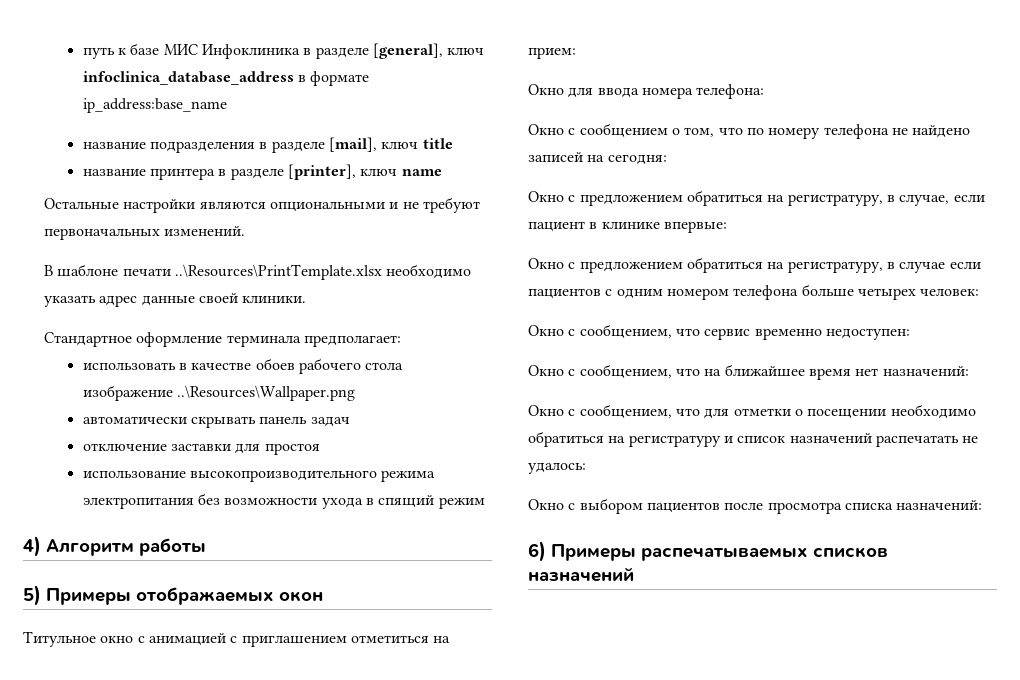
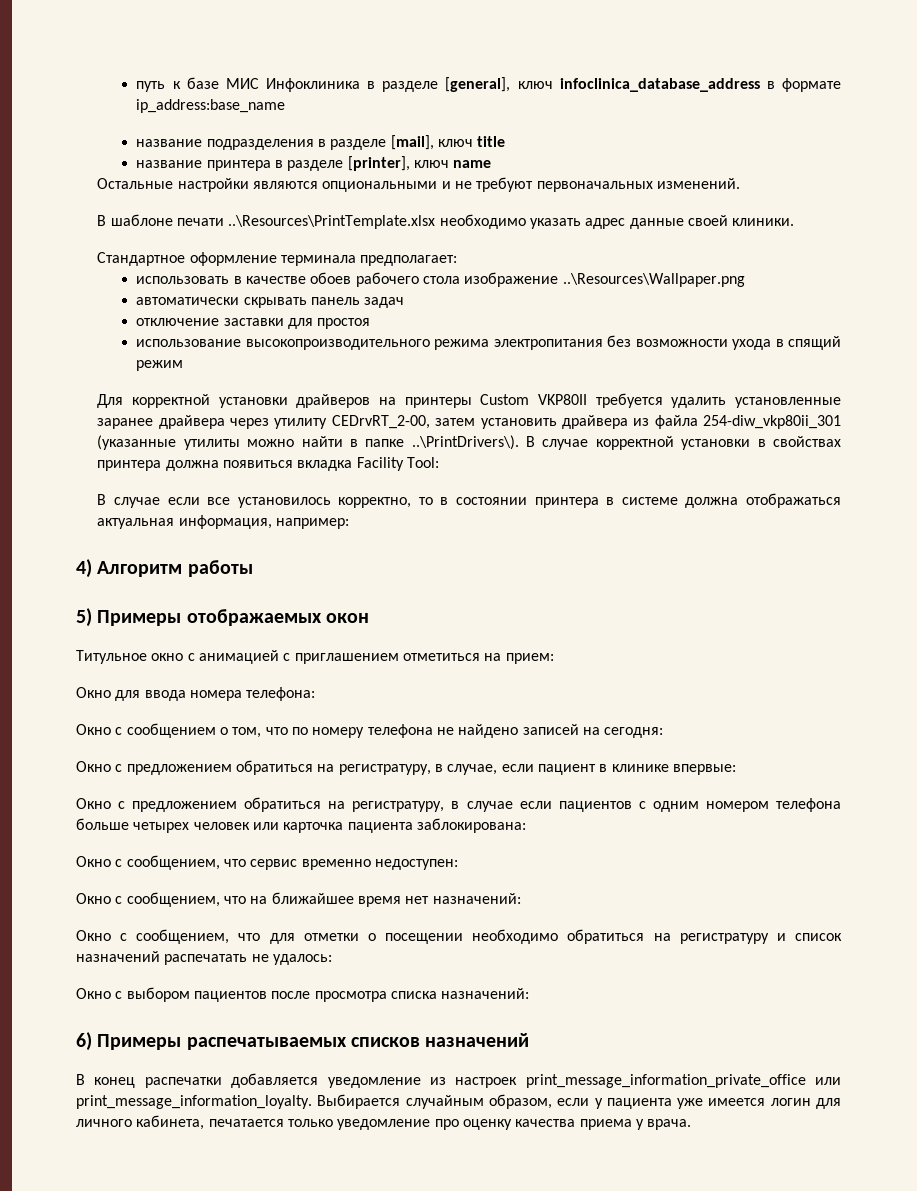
(485, 503) none -> [97,393,841,408] [97,415,842,429] [97,435,841,450] [97,457,439,471] [97,493,841,508] [97,515,350,529] // Для корректной установки драйверов на принтеры Custom VKP80II требуется удалить установленные заранее драйвера через утилиту CEDrvRT_2-00, затем установить драйвера из файла 254-diw_vkp80ii_301 (указанные утилиты можно найти в папке ..\PrintDrivers\). В случае корректной установки в свойствах принтера должна появиться вкладка Facility Tool: // В случае если все установилось корректно, то в состоянии принтера в системе должна отображаться актуальная информация, например:
[920,288,980,296] человек: -> [193,818,526,833] человек или карточка пациента заблокирована:
(634, 574) none -> [76,1073,841,1088] [76,1094,841,1109] [76,1115,692,1130] // В конец распечатки добавляется уведомление из настроек print_message_information_private_office или print_message_information_loyalty. Выбирается случайным образом, если у пациента уже имеется логин для личного кабинета, печатается только уведомление про оценку качества приема у врача.

